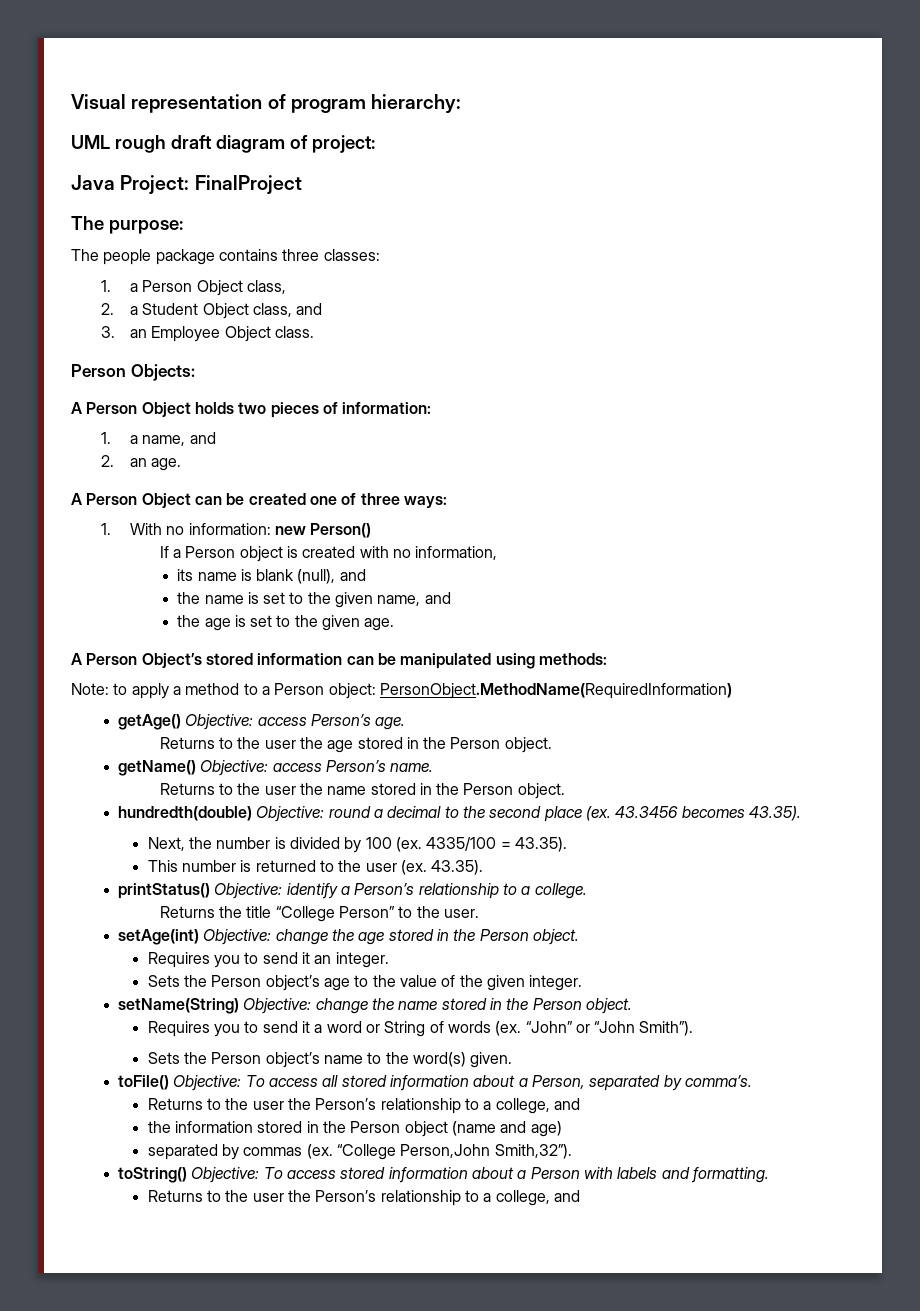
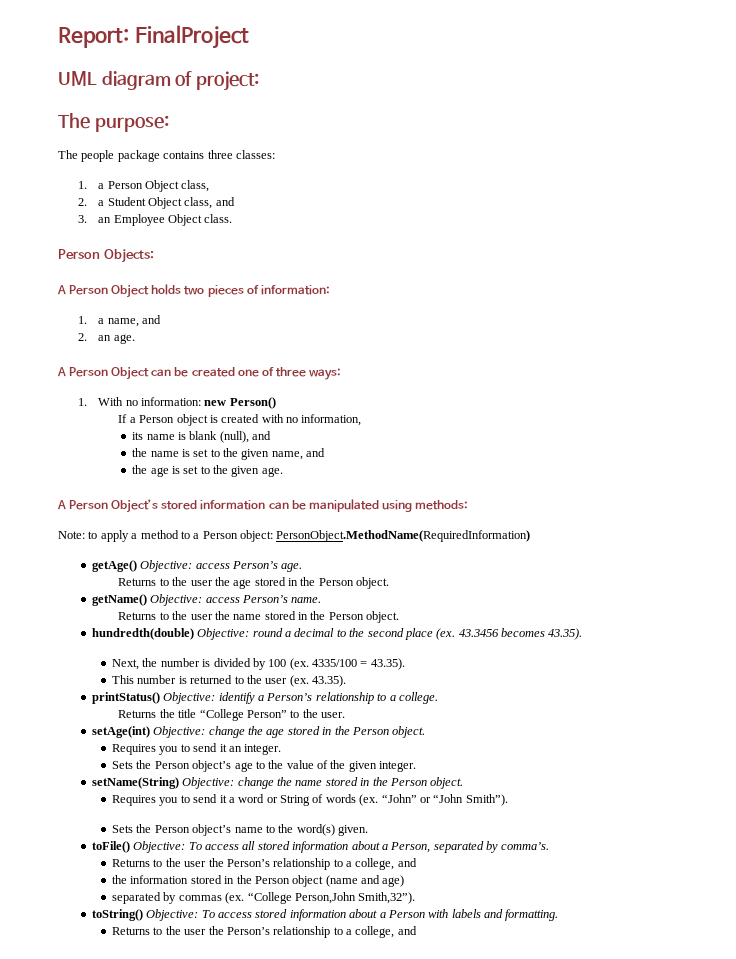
[71,94,462,113] Visual representation of program hierarchy: -> [58,25,249,49] Report: FinalProject
[114,135,212,153] rough draft -> (97, 78) none
[71,175,302,194] // Java Project: FinalProject -> (260, 81) none

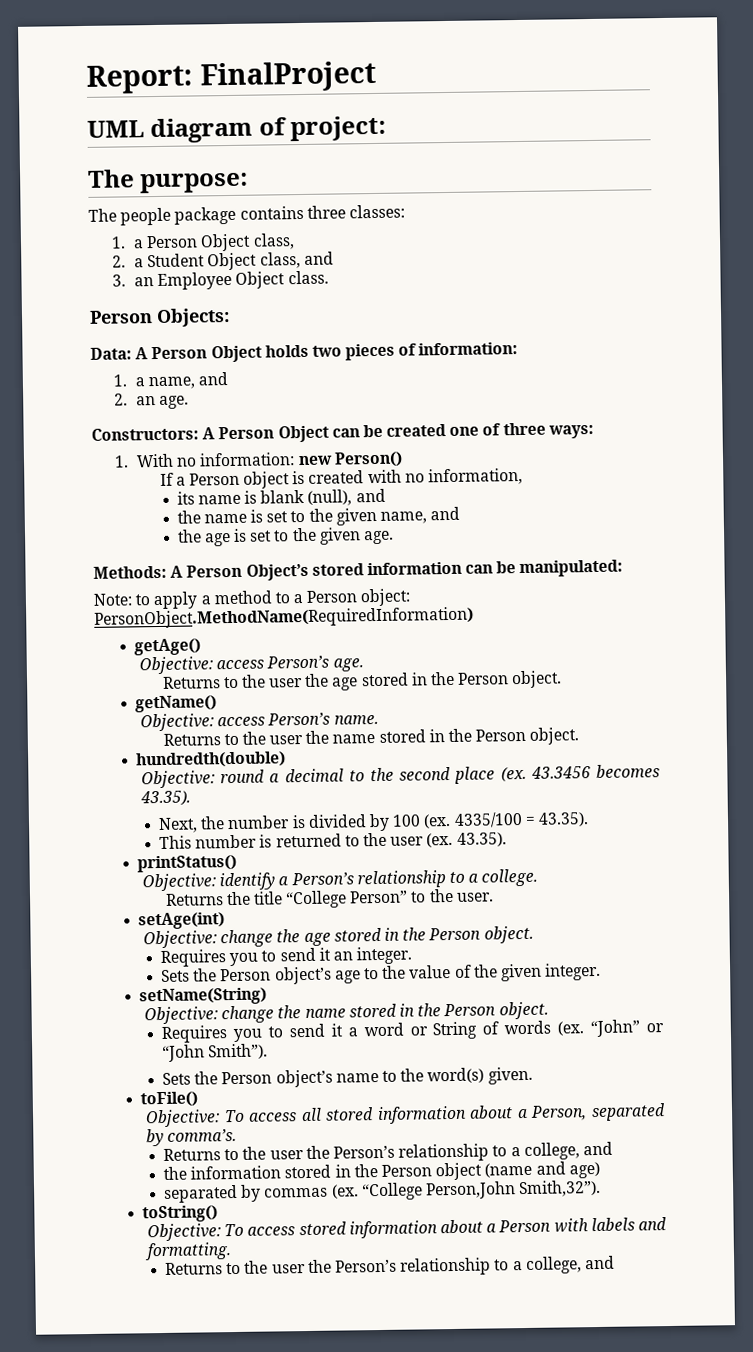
(154, 256) none -> [90,347,132,360] Data:
(135, 339) none -> [91,427,199,441] Constructors:
(283, 472) none -> [93,565,167,579] Methods:
[308,499,468,512] manipulated using methods: -> [519,559,624,578] manipulated:
(137, 566) none -> (201, 647) //
(147, 600) none -> (217, 704) //
(194, 634) none -> (286, 760) //
(160, 698) none -> (237, 863) //
(150, 732) none -> (225, 921) //
(179, 783) none -> (267, 996) //
(130, 847) none -> (198, 1099) //
(143, 915) none -> (218, 1214) //

